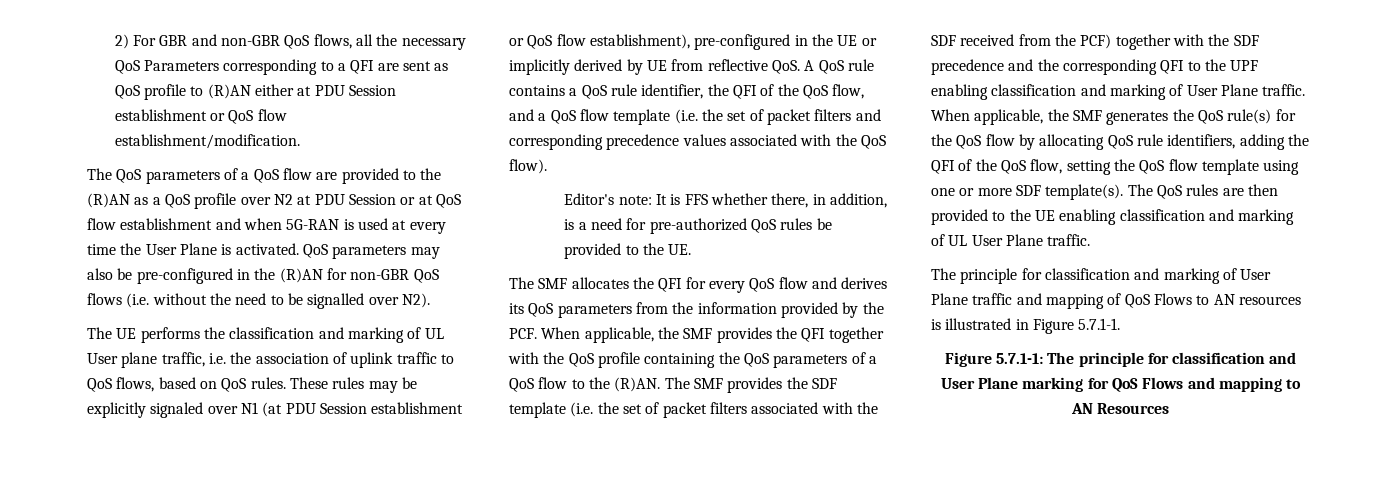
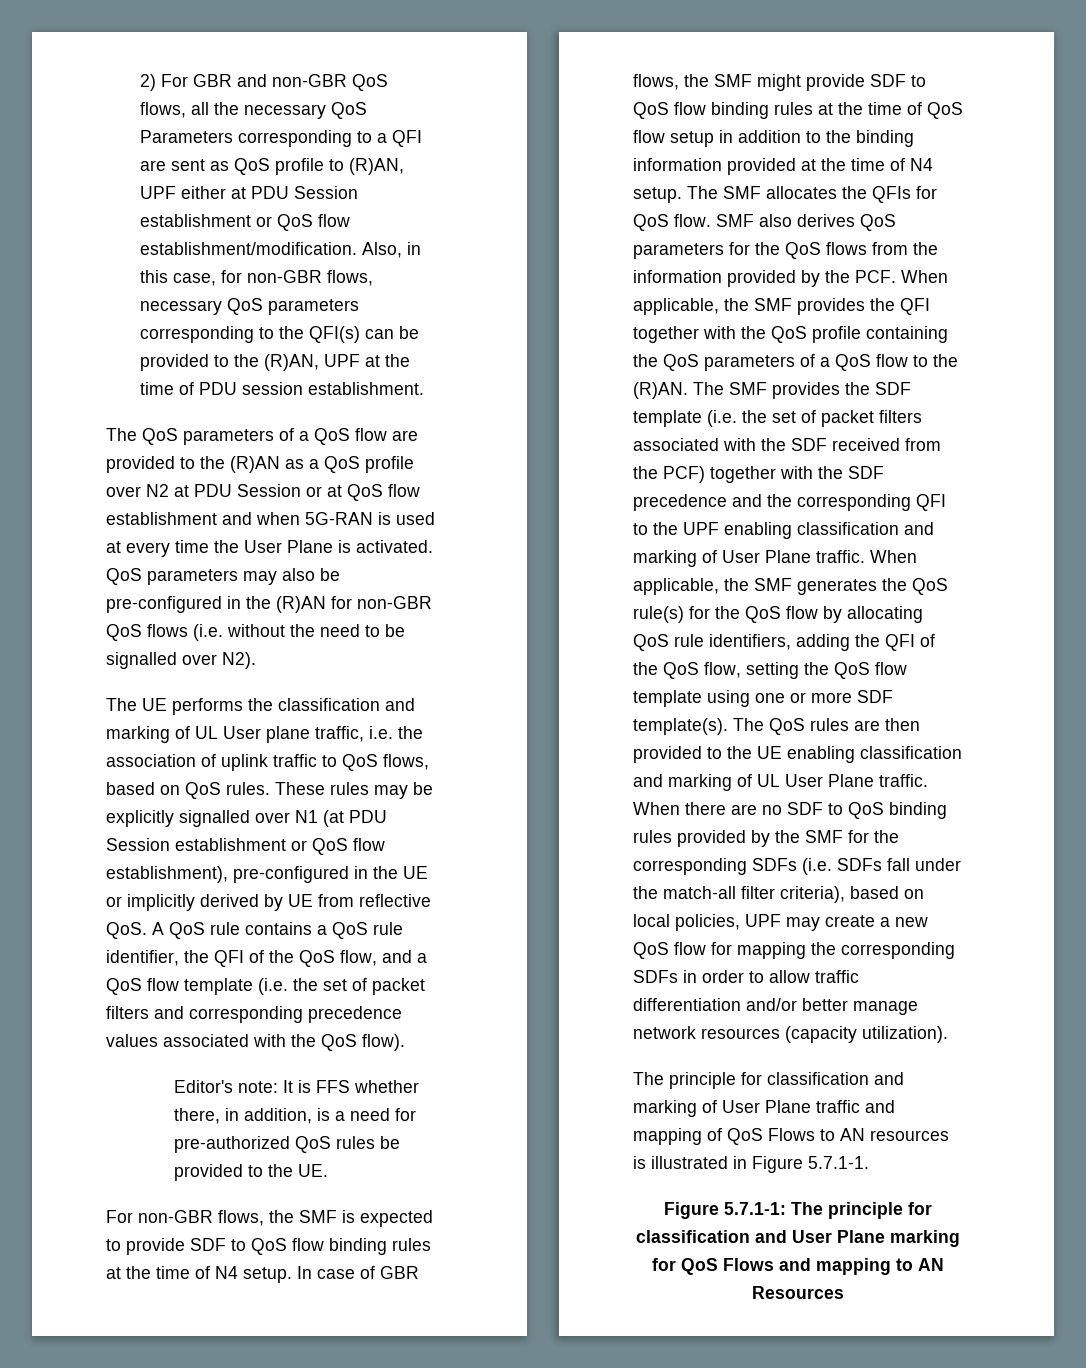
[207,84,251,99] (R)AN -> [349,158,405,175] [140,186,177,199] (R)AN, UPF
(300, 141) none -> [362,242,422,258] [140,270,374,286] [140,298,360,315] [140,326,420,343] [140,354,411,371] [140,382,425,395] Also, in this case, for non-GBR flows, necessary QoS parameters corresponding to the QFI(s) can be provided to the (R)AN, UPF at the time of PDU session establishment.
[150,402,204,418] signaled -> [179,810,250,827] signalled
[509,277,888,293] [509,303,632,318] The SMF allocates the QFI for every QoS flow and derives its QoS parameters -> [106,1210,433,1227] [106,1238,431,1255] [106,1266,419,1283] [633,74,926,91] [633,102,963,119] [633,130,914,147] [633,158,933,175] [633,186,937,203] [633,214,896,231] [633,242,867,259] For non-GBR flows, the SMF is expected to provide SDF to QoS flow binding rules at the time of N4 setup. In case of GBR flows, the SMF might provide SDF to QoS flow binding rules at the time of QoS flow setup in addition to the binding information provided at the time of N4 setup. The SMF allocates the QFIs for QoS flow. SMF also derives QoS parameters for the QoS flows
(1091, 240) none -> [633,802,947,819] [633,830,899,847] [633,858,961,875] [633,886,924,903] [633,914,928,931] [633,942,955,959] [633,970,859,983] [633,998,918,1015] [633,1026,948,1043] When there are no SDF to QoS binding rules provided by the SMF for the corresponding SDFs (i.e. SDFs fall under the match-all filter criteria), based on local policies, UPF may create a new QoS flow for mapping the corresponding SDFs in order to allow traffic differentiation and/or better manage network resources (capacity utilization).

